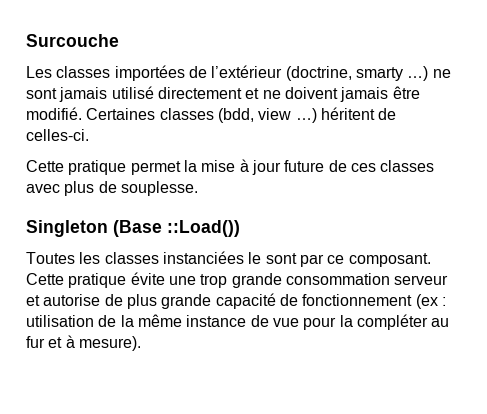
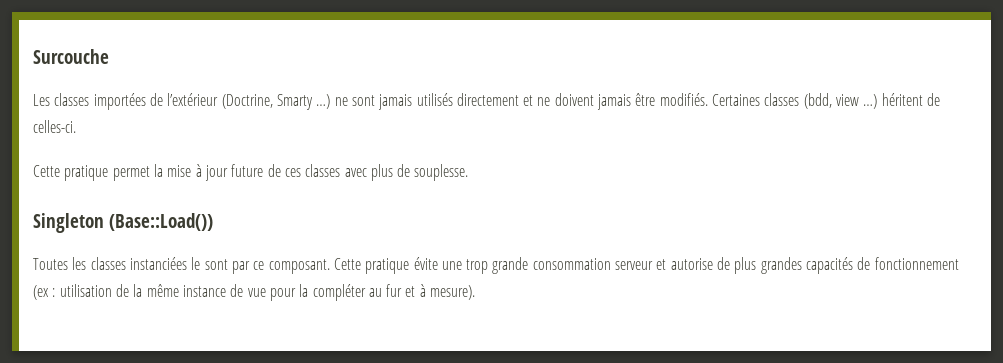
[285,66,403,81] (doctrine, smarty -> [221,94,313,110] (Doctrine, Smarty
[111,86,154,99] utilisé -> [416,93,453,106] utilisés
[26,107,82,120] modifié. -> [659,93,708,106] modifiés.
[113,220,240,237] (Base ::Load()) -> [109,213,213,231] (Base::Load())
[161,293,276,309] grande capacité -> [760,257,854,274] grandes capacités

